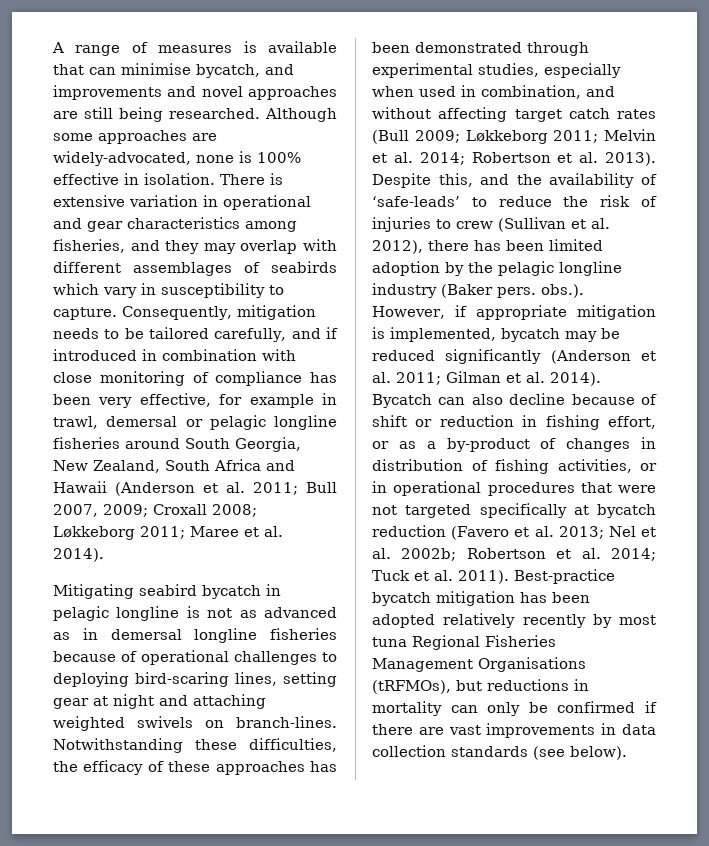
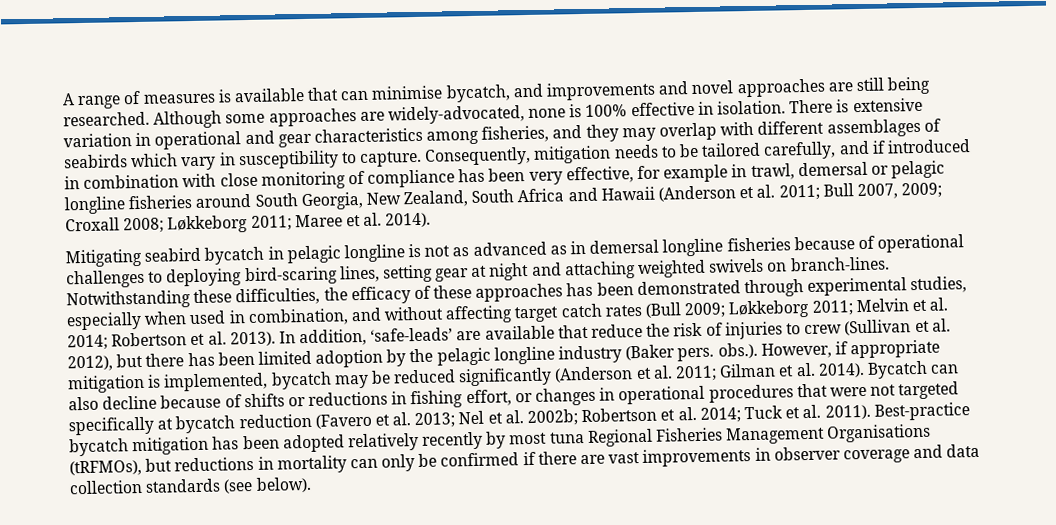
[372,173,657,188] [372,196,487,207] Despite this, and the availability of ‘safe-leads’ to -> [278,324,589,347] In addition, ‘safe-leads’ are available that
(423, 247) none -> [116,353,144,368] but
[372,415,514,427] shift or reduction -> [243,391,389,408] shifts or reductions
[398,437,656,452] [372,459,657,474] as a by-product of changes in distribution of fishing activities, or -> [535,387,597,406] changes
(617, 729) none -> [773,444,944,464] observer coverage and

